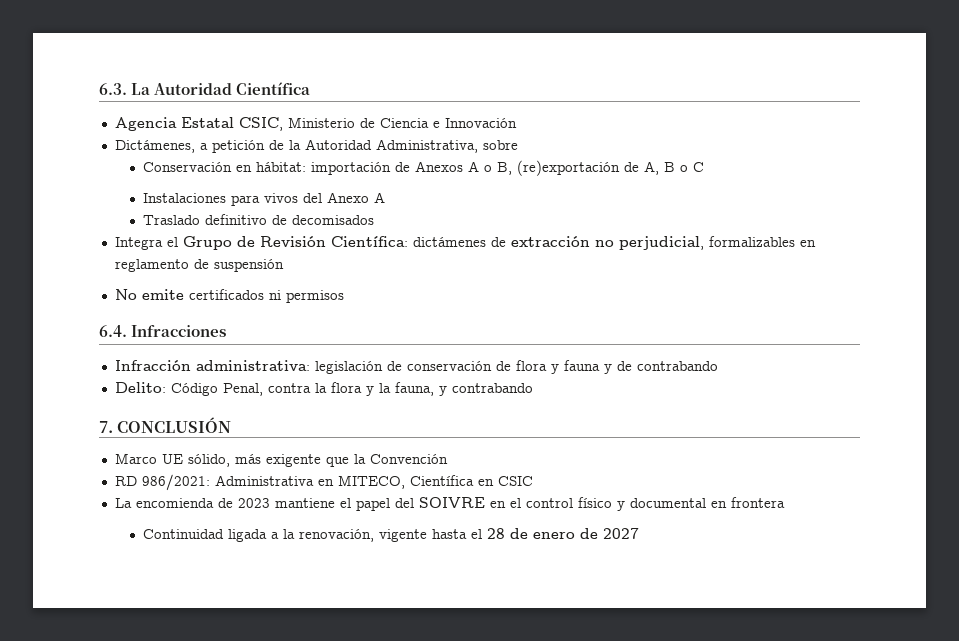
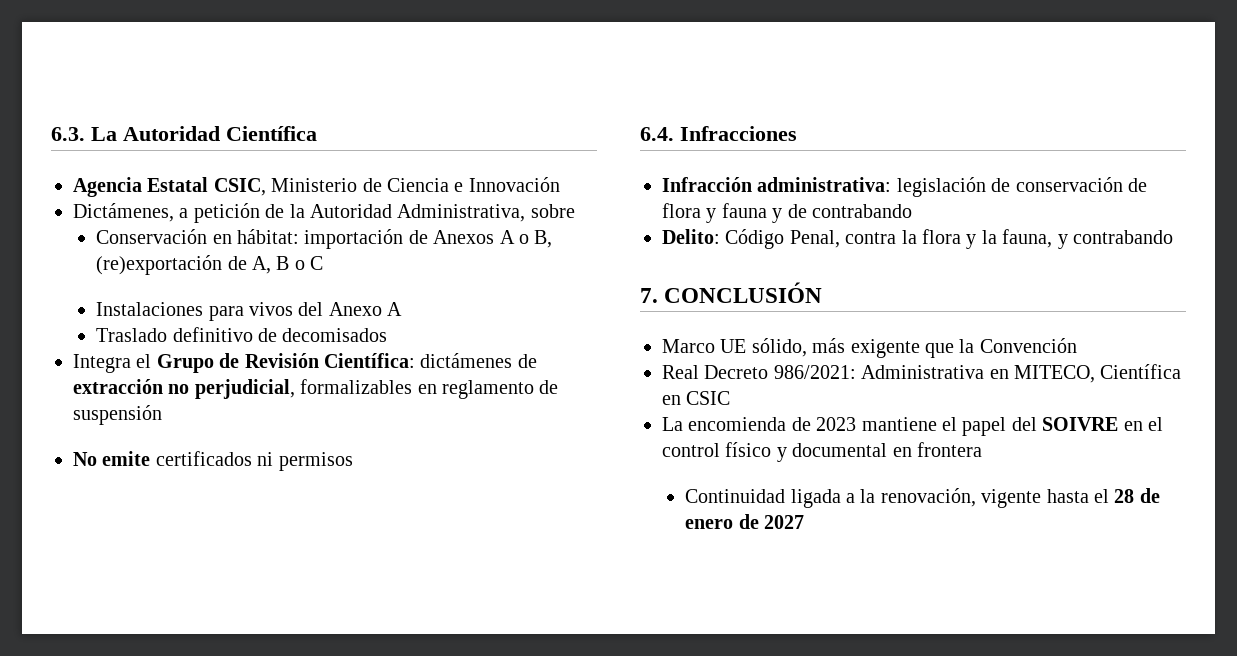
[114,476,137,486] RD -> [662,365,769,379] Real Decreto

